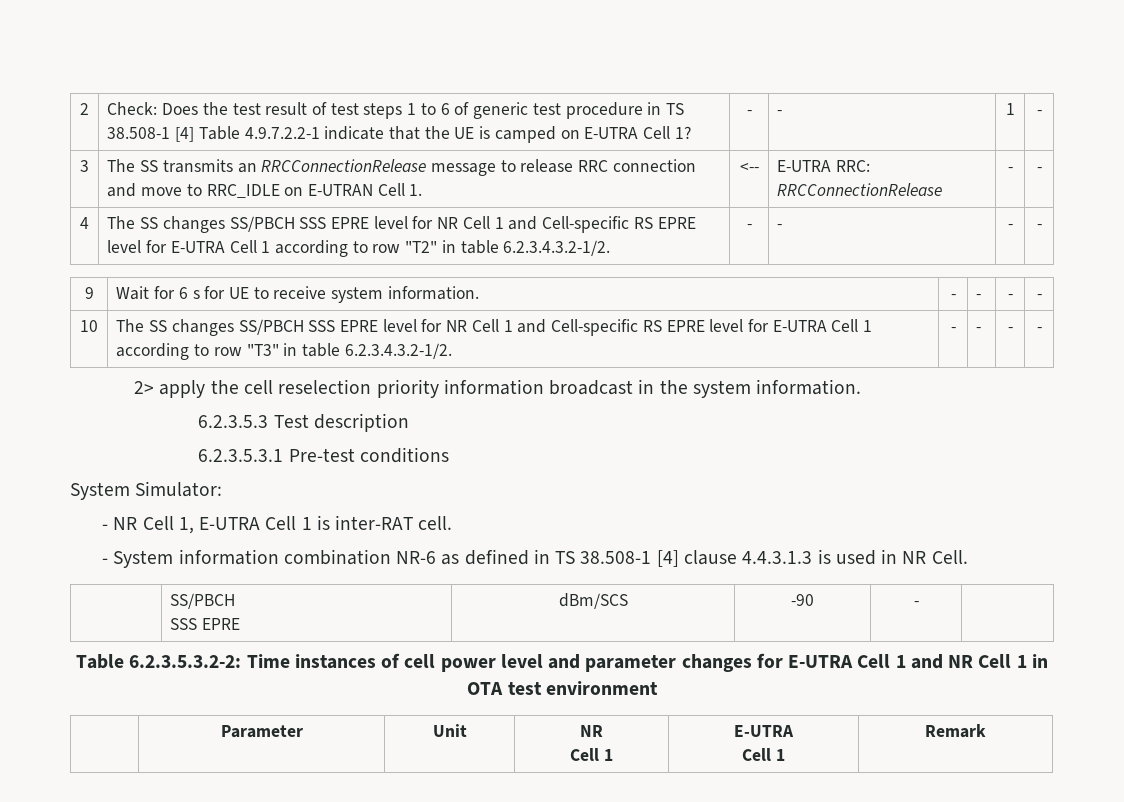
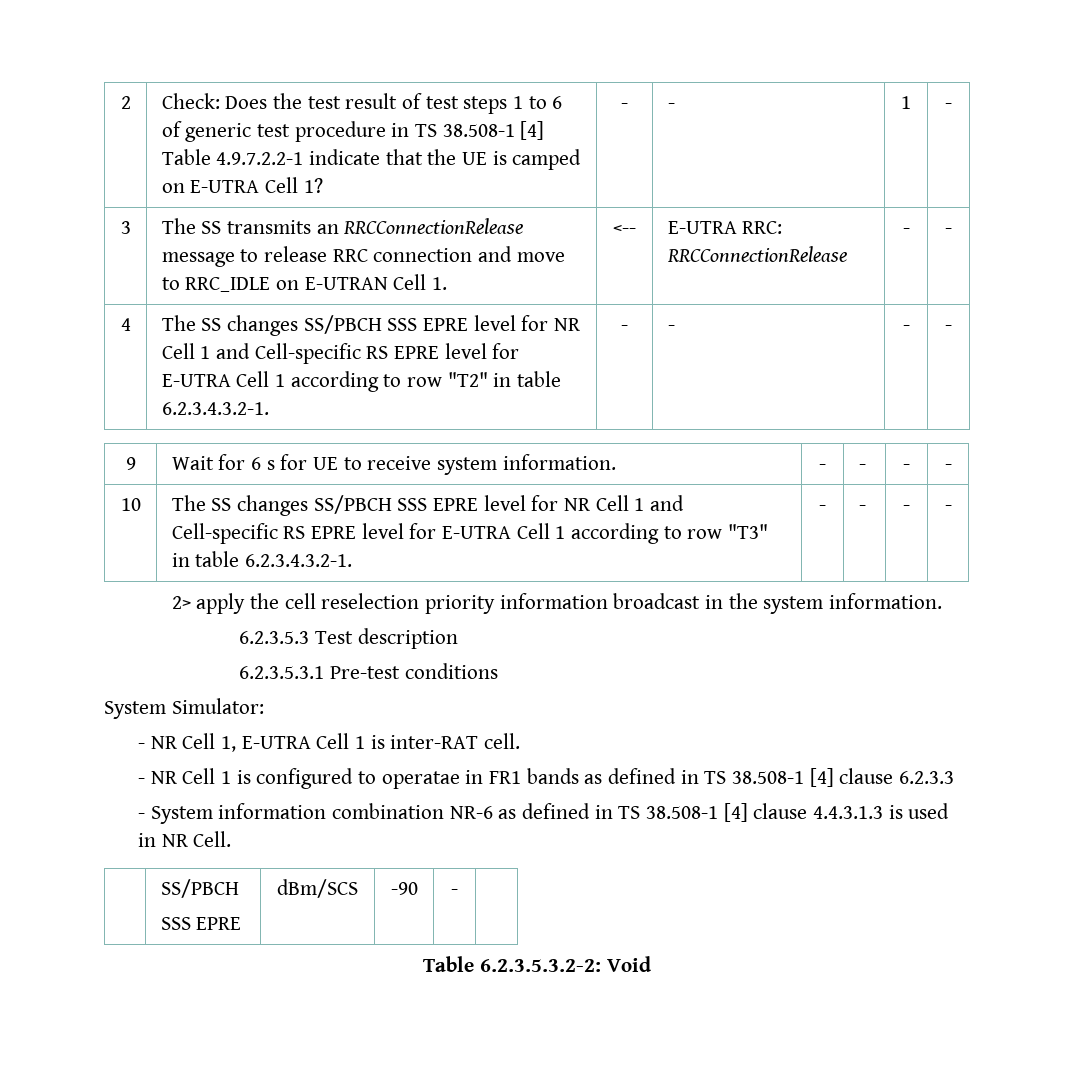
[503,240,611,256] 6.2.3.4.3.2-1/2. -> [161,402,269,415] 6.2.3.4.3.2-1.
[344,343,452,359] 6.2.3.4.3.2-1/2. -> [245,554,353,567] 6.2.3.4.3.2-1.
(453, 523) none -> [137,768,954,789] // - NR Cell 1 is configured to operatae in FR1 bands as defined in TS 38.508-1 [4] clause 6.2.3.3
[246,653,1049,672] [467,681,658,695] [220,725,303,738] [432,724,467,737] [580,725,603,737] [570,748,613,761] [734,725,794,737] [742,748,785,761] [925,724,986,738] Time instances of cell power level and parameter changes for E-UTRA Cell 1 and NR Cell 1 in OTA test environment // | Parameter | Unit | NR // Cell 1 | E-UTRA // Cell 1 | Remark -> [606,956,651,972] Void

